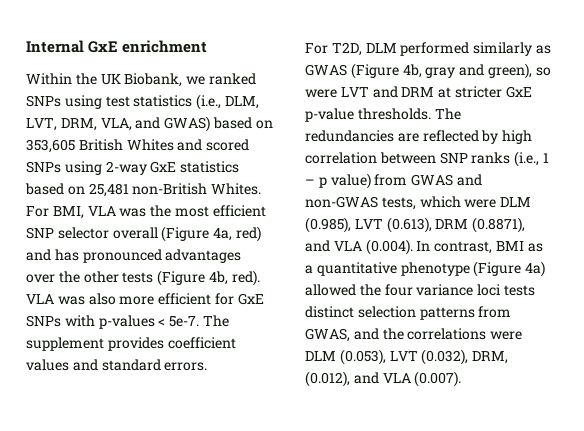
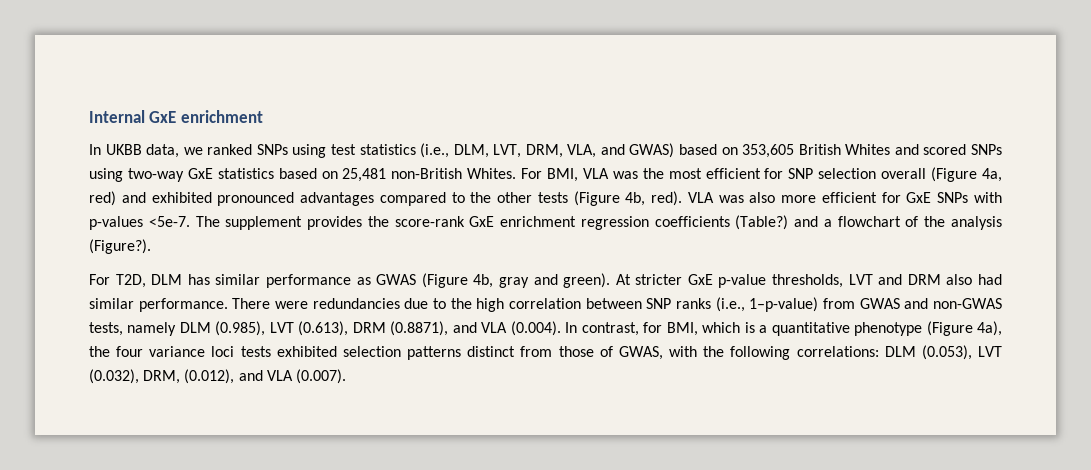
[26,73,183,87] Within the UK Biobank, -> [89,144,180,158] In UKBB data,
[105,161,147,175] 2-way -> [127,168,184,182] two-way
[26,227,109,239] SNP selector -> [764,168,877,179] for SNP selection
[54,249,79,261] has -> [151,192,212,203] exhibited
[26,274,55,283] over -> [379,192,465,206] compared to
[158,316,200,327] < 5e-7. -> [148,216,190,227] <5e-7.
[167,337,236,349] [26,359,208,371] coefficient values and standard errors. -> [367,215,1002,230] [89,239,151,254] the score-rank GxE enrichment regression coefficients (Table?) and a flowchart of the analysis (Figure?).
[400,42,533,56] performed similarly -> [187,274,351,288] has similar performance
[487,63,551,79] [305,86,532,98] [305,108,461,122] [305,130,499,144] green), so were LVT and DRM at stricter GxE p-value thresholds. The redundancies are reflected by -> [563,273,1003,288] [89,298,472,312] green). At stricter GxE p-value thresholds, LVT and DRM also had similar performance. There were redundancies due to the
[542,153,549,163] [305,173,371,189] 1 – p value) -> [749,297,819,312] 1–p-value)
[419,196,497,208] which were -> [127,322,177,336] namely
[495,241,543,252] BMI as -> [643,322,755,336] for BMI, which is
[525,261,546,277] [305,284,356,296] 4a) allowed -> [977,321,1003,336] 4a),
[305,306,354,318] distinct -> [276,346,337,357] exhibited
[478,306,512,318] [305,328,523,342] from GWAS, and the correlations were -> [467,346,879,360] distinct from those of GWAS, with the following correlations:

